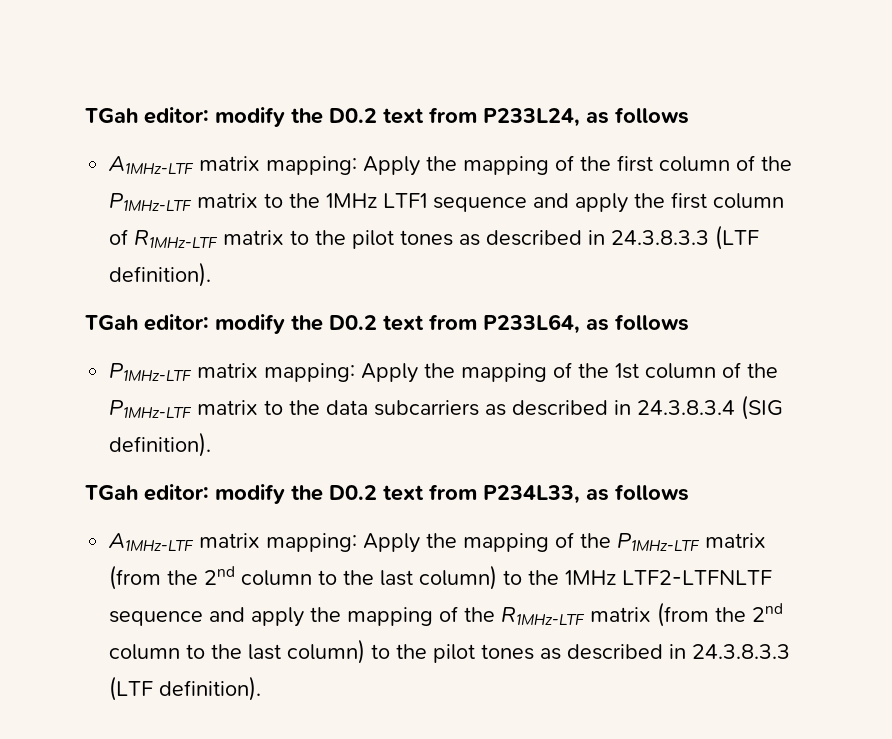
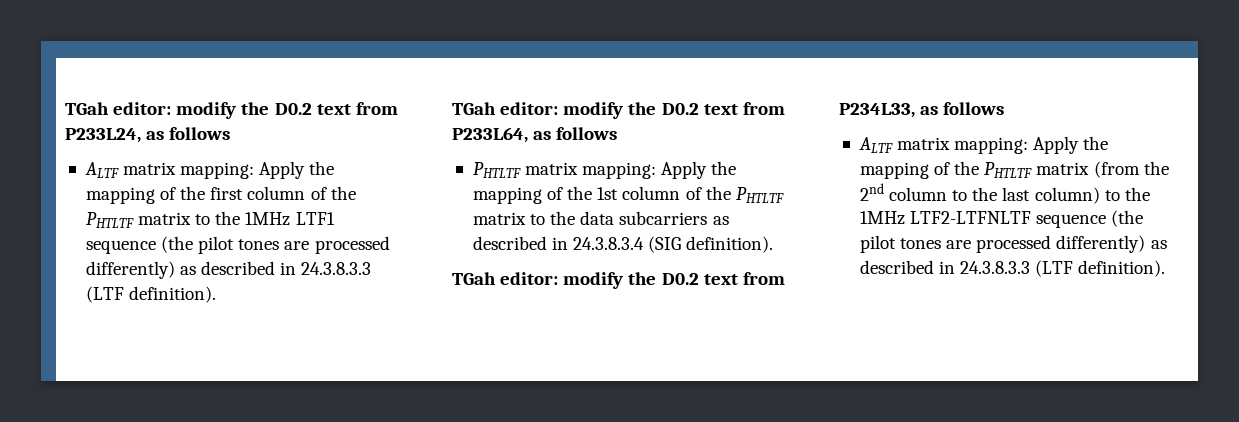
[108,156,195,174] A1MHz-LTF -> [84,162,119,178] ALTF
[109,193,193,211] P1MHz-LTF -> [85,212,134,228] PHTLTF
[533,192,785,213] [109,229,454,249] and apply the first column of R1MHz-LTF matrix to the pilot tones -> [161,236,390,254] [85,261,175,279] (the pilot tones are processed differently)
[109,363,193,381] P1MHz-LTF -> [472,162,521,178] PHTLTF
[109,400,193,418] P1MHz-LTF -> [735,187,784,203] PHTLTF
[108,532,701,553] A1MHz-LTF matrix mapping: Apply the mapping of the P1MHz-LTF -> [858,136,1109,154] [859,161,1033,179] ALTF matrix mapping: Apply the mapping of the PHTLTF
[209,602,784,627] [109,639,535,664] and apply the mapping of the R1MHz-LTF matrix (from the 2nd column to the last column) to the pilot tones -> [1111,210,1144,227] [859,235,1146,253] (the pilot tones are processed differently)

